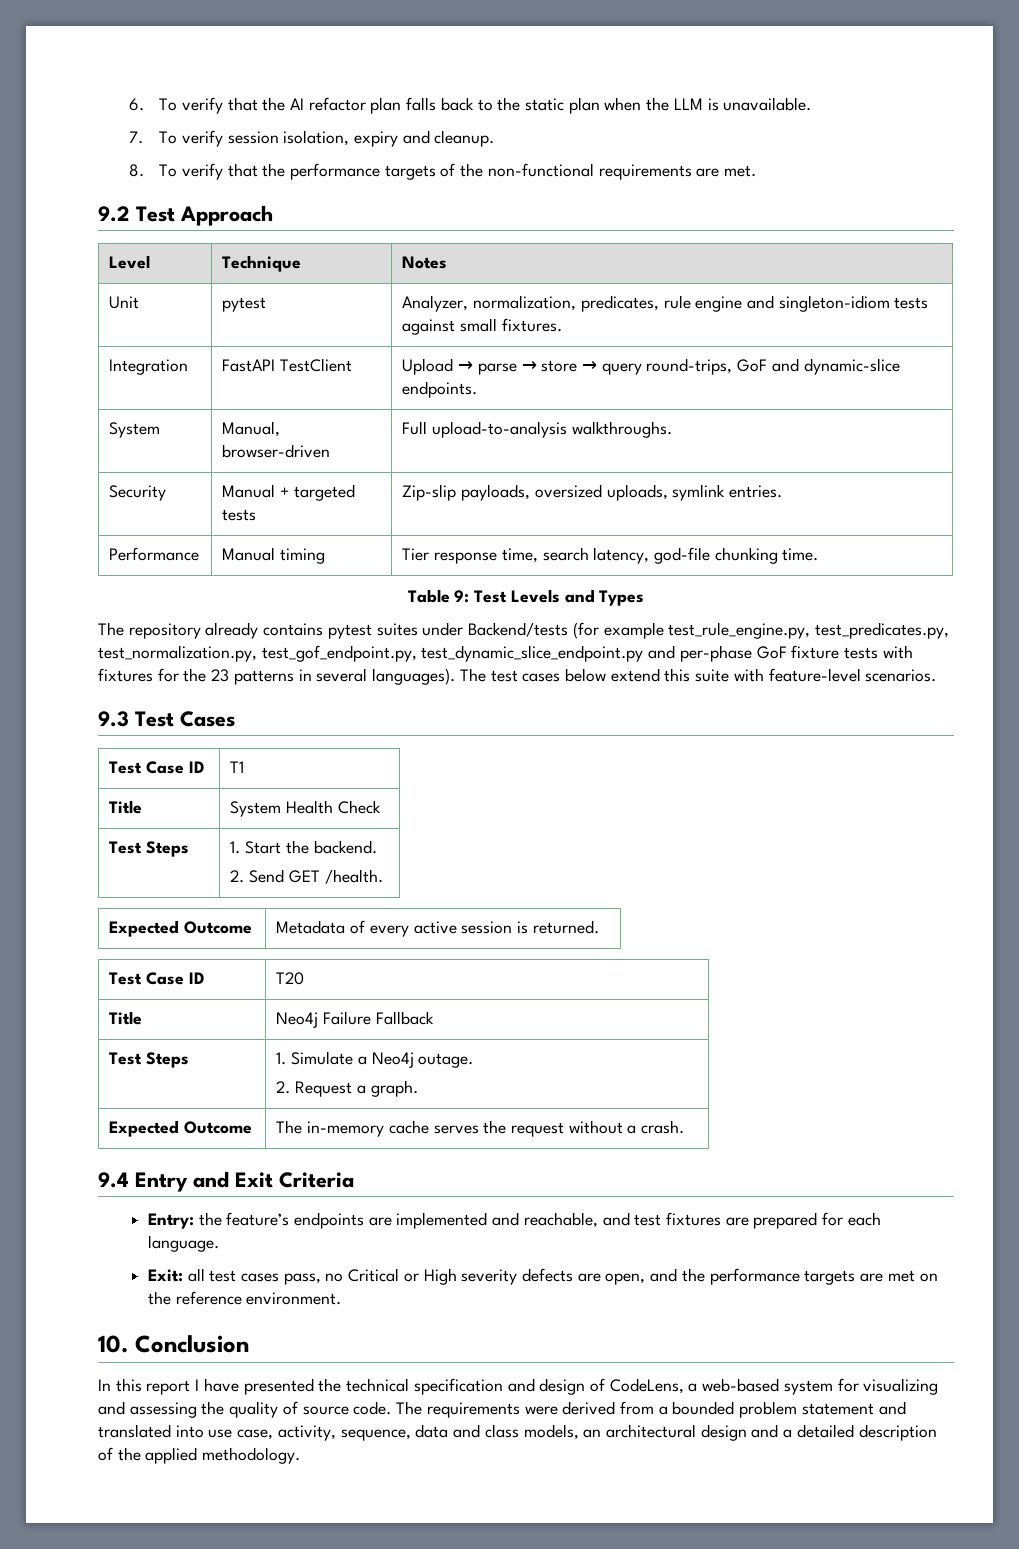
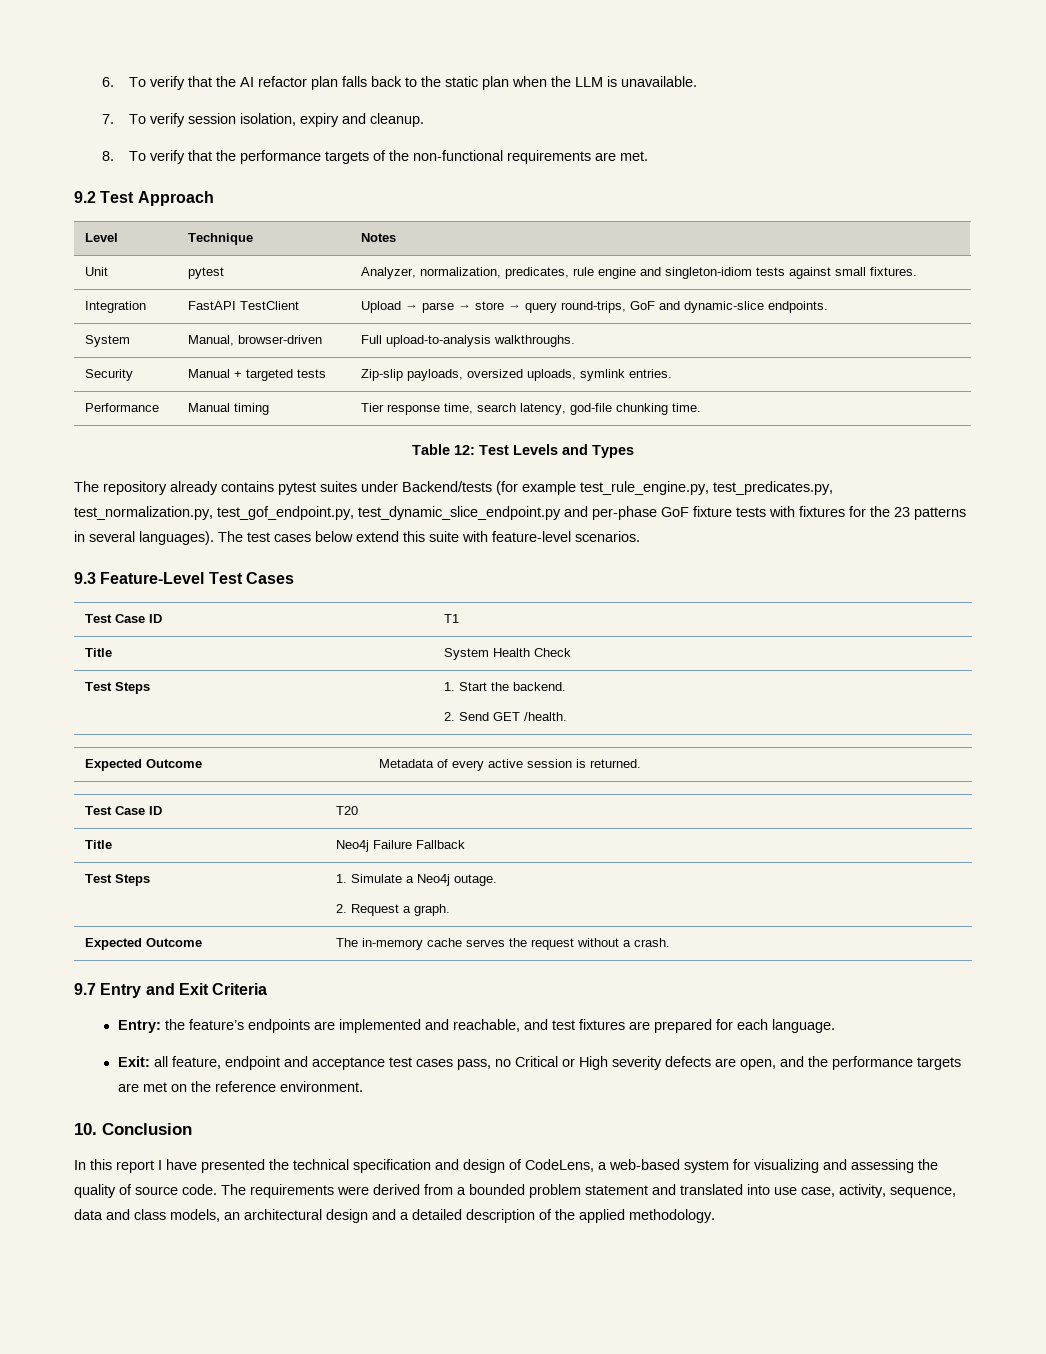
[454,590,470,603] 9: -> [454,445,475,455] 12:
(129, 719) none -> [100,572,205,584] Feature-Level
[98,1172,129,1188] 9.4 -> [74,983,96,995] 9.7
(205, 1275) none -> [171,1056,385,1070] feature, endpoint and acceptance

